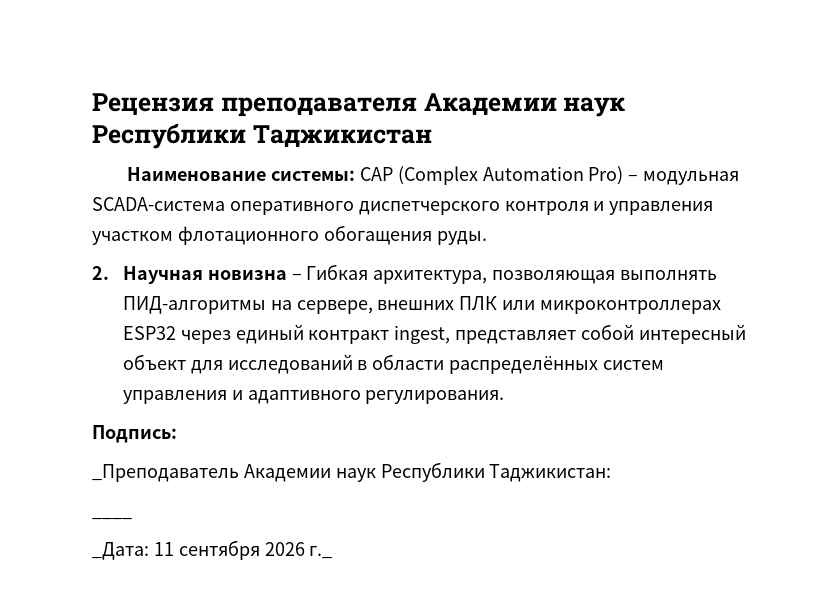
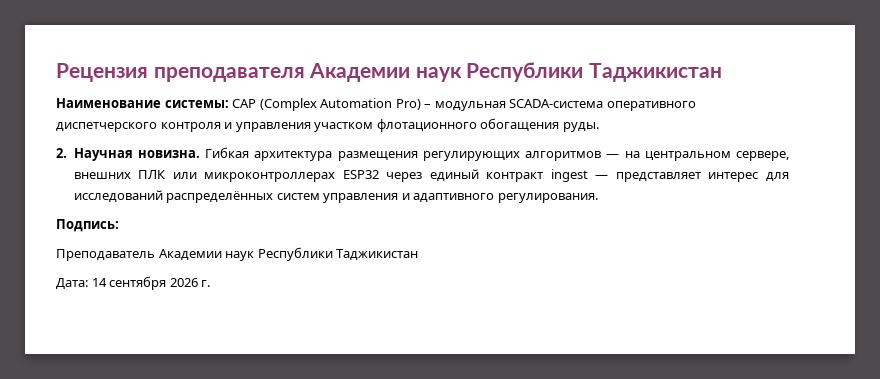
[207,264,718,284] [122,296,292,314] новизна – Гибкая архитектура, позволяющая выполнять ПИД-алгоритмы на -> [137,147,731,161] новизна. Гибкая архитектура размещения регулирующих алгоритмов — на центральном
[394,324,746,344] [122,354,445,374] ingest, представляет собой интересный объект для исследований в области -> [550,169,789,182] [73,190,163,203] ingest — представляет интерес для исследований
[92,462,612,482] [92,517,132,520] [92,542,174,560] _Преподаватель Академии наук Республики Таджикистан: // ____ // _Дата: 11 -> [56,247,419,261] [56,278,107,290] Преподаватель Академии наук Республики Таджикистан // Дата: 14
[309,546,333,559] г._ -> [201,280,211,287] г.

